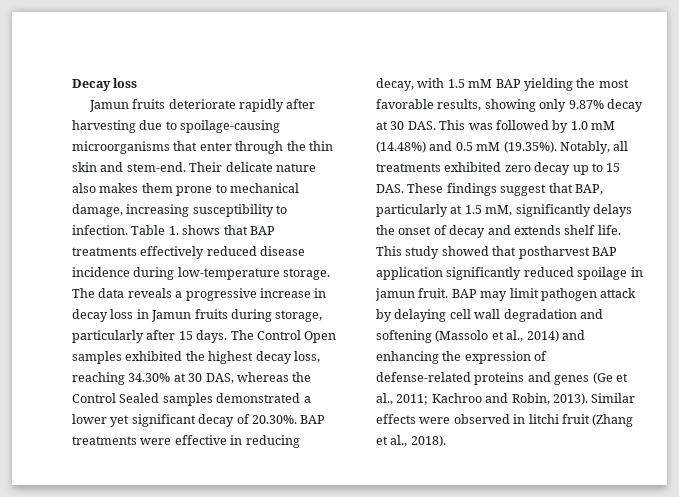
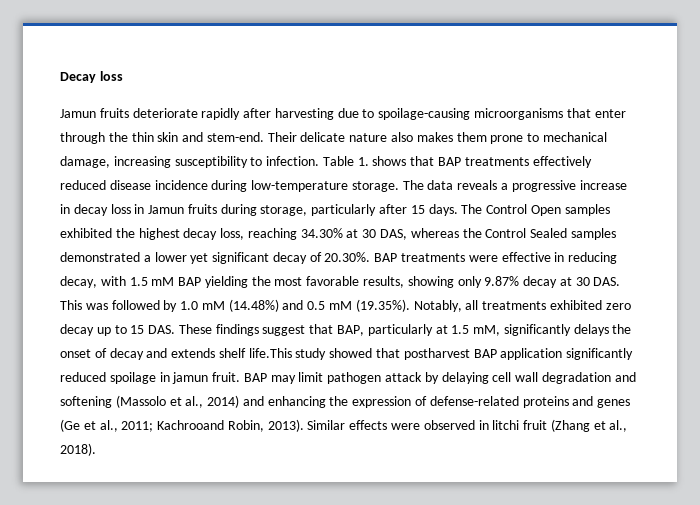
[597,225,621,235] [376,246,402,256] life. This -> [248,348,292,358] life.This
[431,393,509,403] Kachroo and -> [157,420,225,430] Kachrooand

